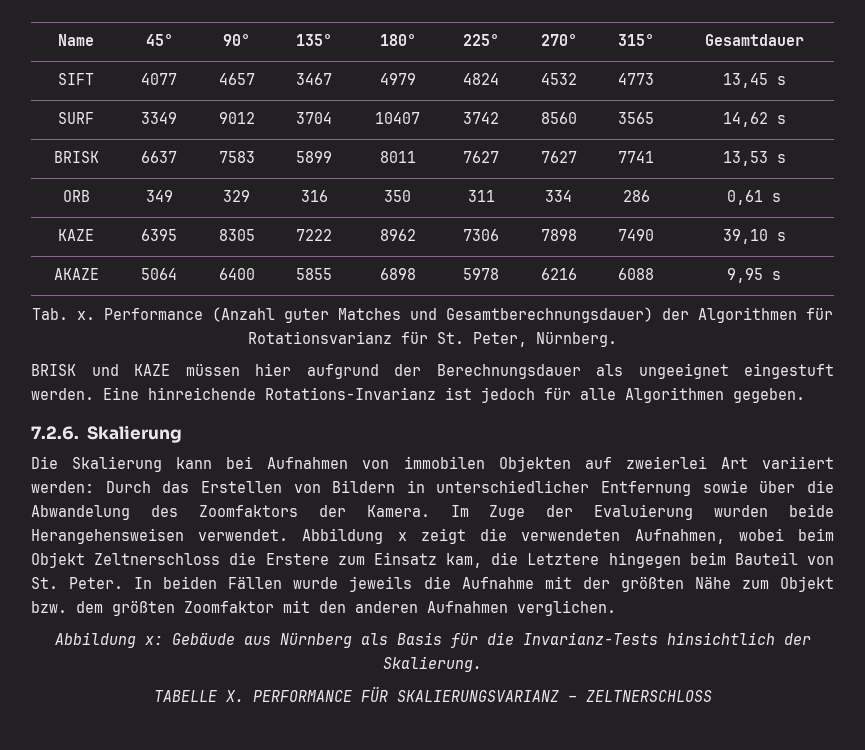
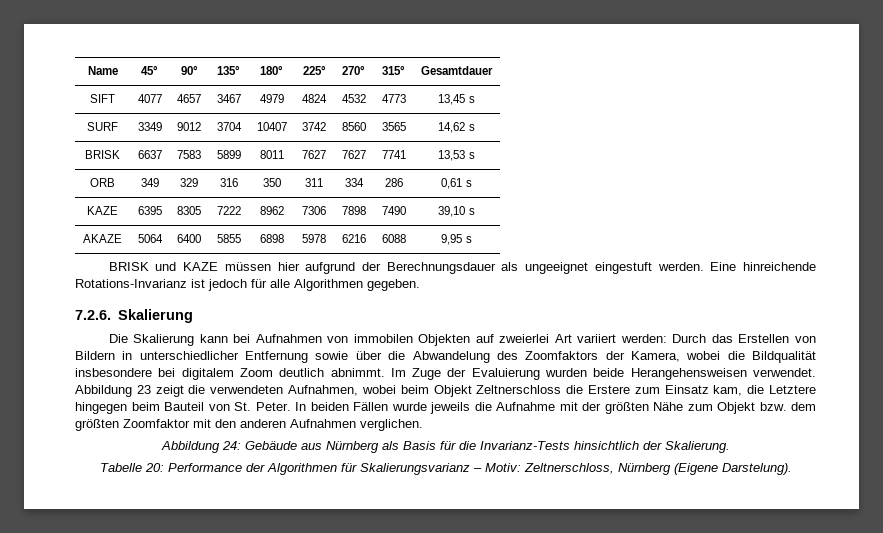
[32,307,833,323] [248,331,617,347] // Tab. x. Performance (Anzahl guter Matches und Gesamtberechnungsdauer) der Algorithmen für Rotationsvarianz für St. Peter, Nürnberg. -> (472, 239) none
[366,505,430,517] Kamera. -> [630,351,816,363] [75,368,385,380] Kamera, wobei die Bildqualität insbesondere bei digitalem Zoom deutlich abnimmt.
[397,532,407,541] x -> [136,385,151,394] 23
[144,636,163,645] x: -> [221,441,241,450] 24:
[153,686,712,702] TABELLE X. PERFORMANCE FÜR SKALIERUNGSVARIANZ – ZELTNERSCHLOSS -> [99,463,792,475] Tabelle 20: Performance der Algorithmen für Skalierungsvarianz – Motiv: Zeltnerschloss, Nürnberg (Eigene Darstelung).

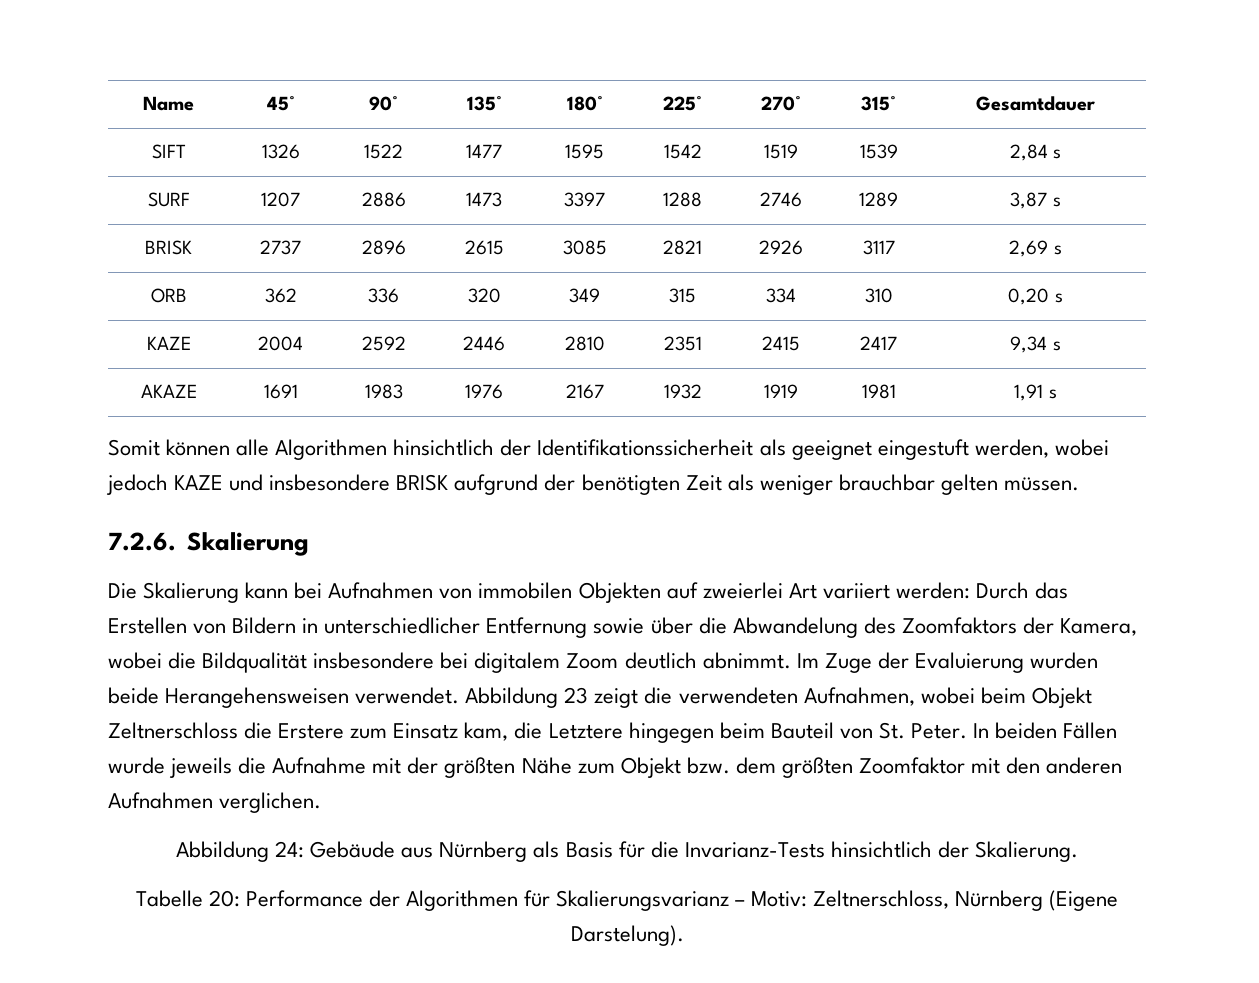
[137,94,162,103] [177,94,201,103] [216,94,241,103] [259,94,284,103] [302,94,327,103] [341,94,366,103] [381,94,406,103] [438,94,475,105] [87,122,118,131] [137,122,162,131] [177,122,201,131] [216,122,242,131] [256,122,287,131] [302,122,326,131] [341,122,366,131] [381,122,406,131] [438,122,475,133] [85,150,120,159] [137,150,162,159] [177,150,201,159] [216,150,241,159] [259,150,284,159] [302,150,326,159] [341,150,366,159] [381,150,406,159] [438,150,475,161] [90,178,115,187] [140,178,159,187] [180,178,198,187] [219,178,238,187] [262,178,281,187] [305,178,323,187] 4077 | 4657 | 3467 | 4979 | 4824 | 4532 | 4773 | 13,45 s // SURF | 3349 | 9012 | 3704 | 10407 | 3742 | 8560 | 3565 | 14,62 s // BRISK | 6637 | 7583 | 5899 | 8011 | 7627 | 7627 | 7741 | 13,53 s // ORB | 349 | 329 | 316 | 350 | 311 -> [261,144,300,159] [364,144,403,159] [466,144,502,158] [565,144,604,159] [663,144,702,159] [763,144,798,159] [859,144,898,159] [1009,144,1062,161] [147,192,190,207] [261,192,300,207] [361,192,406,207] [466,192,502,207] [564,192,605,207] [663,192,702,207] [759,192,802,207] [859,192,898,207] [1010,192,1061,209] [145,240,192,255] [260,240,301,255] [361,240,406,255] [464,240,504,255] [562,240,607,255] [663,240,702,255] [758,240,803,255] [862,240,895,255] [1009,240,1062,257] [150,288,187,303] [264,288,297,303] [368,288,399,303] [467,288,501,303] [569,288,600,303] [669,288,696,303] 1326 | 1522 | 1477 | 1595 | 1542 | 1519 | 1539 | 2,84 s // SURF | 1207 | 2886 | 1473 | 3397 | 1288 | 2746 | 1289 | 3,87 s // BRISK | 2737 | 2896 | 2615 | 3085 | 2821 | 2926 | 3117 | 2,69 s // ORB | 362 | 336 | 320 | 349 | 315
[384,178,403,187] [441,178,463,189] 286 | 0,61 -> [864,288,893,303] [1008,288,1050,305] 310 | 0,20
[137,206,162,215] [177,206,201,215] [216,206,241,215] [259,206,284,215] [302,206,326,215] [341,206,366,215] [381,206,406,215] [438,206,475,217] [83,234,122,243] [137,234,163,243] [177,234,201,243] [216,234,241,243] [259,234,284,243] [302,234,326,243] [341,234,366,243] [381,234,406,243] [441,234,472,245] [108,262,817,274] [75,279,420,291] 6395 | 8305 | 7222 | 8962 | 7306 | 7898 | 7490 | 39,10 s // AKAZE | 5064 | 6400 | 5855 | 6898 | 5978 | 6216 | 6088 | 9,95 s // BRISK und KAZE müssen hier aufgrund der Berechnungsdauer als ungeeignet eingestuft werden. Eine hinreichende Rotations-Invarianz ist jedoch für alle Algorithmen gegeben. -> [258,336,303,351] [361,336,406,351] [463,336,505,351] [564,336,605,351] [663,336,702,351] [761,336,800,351] [860,336,897,350] [1010,336,1061,353] [140,384,197,398] [263,384,298,399] [364,384,403,399] [465,384,503,399] [565,384,604,399] [663,384,702,399] [763,384,798,398] [861,384,896,399] [1014,384,1057,401] [108,439,1109,460] [106,474,1079,495] 2004 | 2592 | 2446 | 2810 | 2351 | 2415 | 2417 | 9,34 s // AKAZE | 1691 | 1983 | 1976 | 2167 | 1932 | 1919 | 1981 | 1,91 s // Somit können alle Algorithmen hinsichtlich der Identifikationssicherheit als geeignet eingestuft werden, wobei jedoch KAZE und insbesondere BRISK aufgrund der benötigten Zeit als weniger brauchbar gelten müssen.

